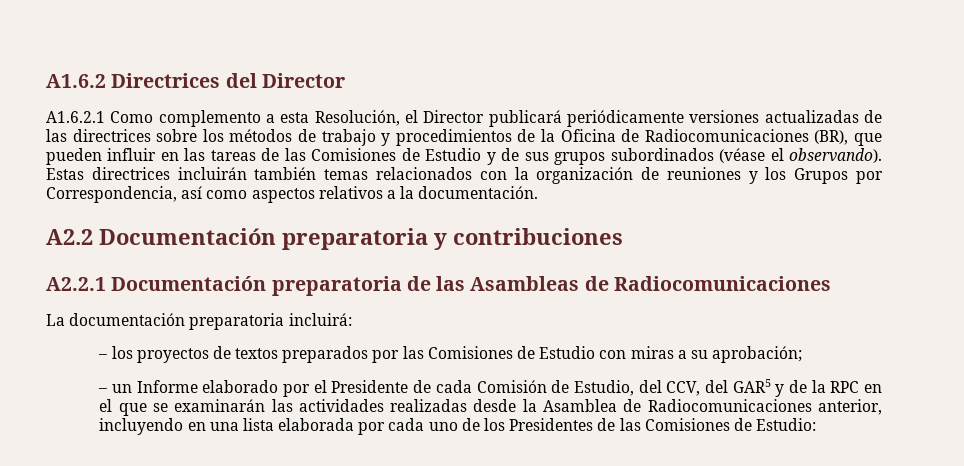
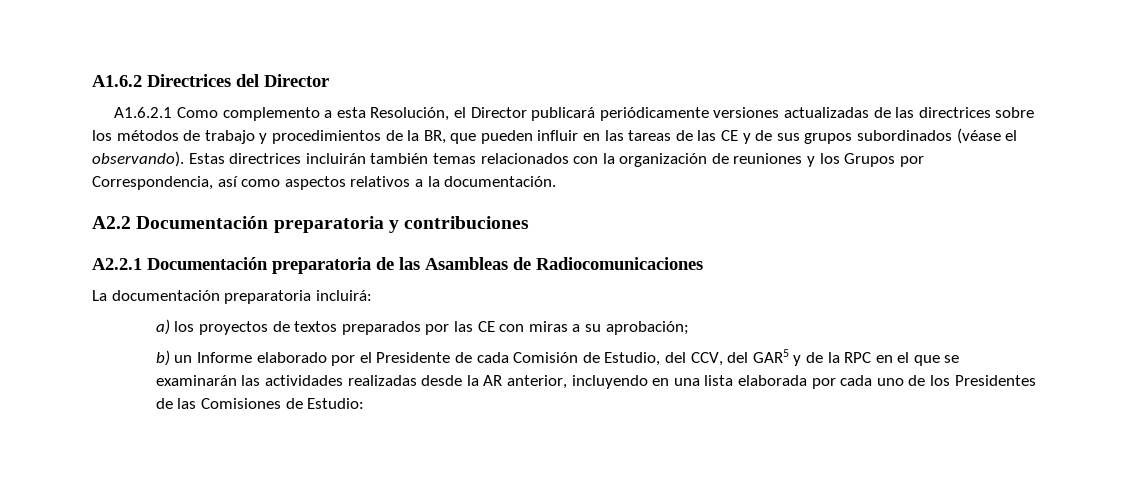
[560,129,849,145] Oficina de Radiocomunicaciones (BR), -> [423,130,446,144] BR,
[311,148,482,161] Comisiones de Estudio -> [721,130,739,141] CE
[98,354,108,359] – -> [155,319,170,335] a)
[427,346,596,359] Comisiones de Estudio -> [477,321,495,332] CE
[98,388,108,393] – -> [155,350,170,366] b)
[543,399,812,412] Asamblea de Radiocomunicaciones -> [483,375,503,386] AR

